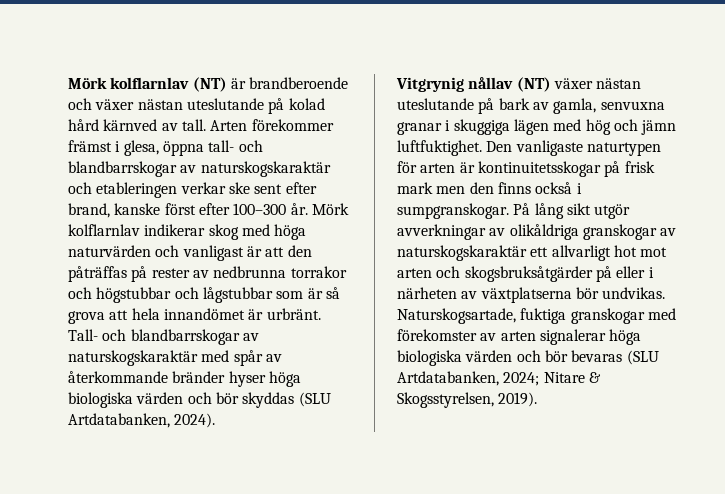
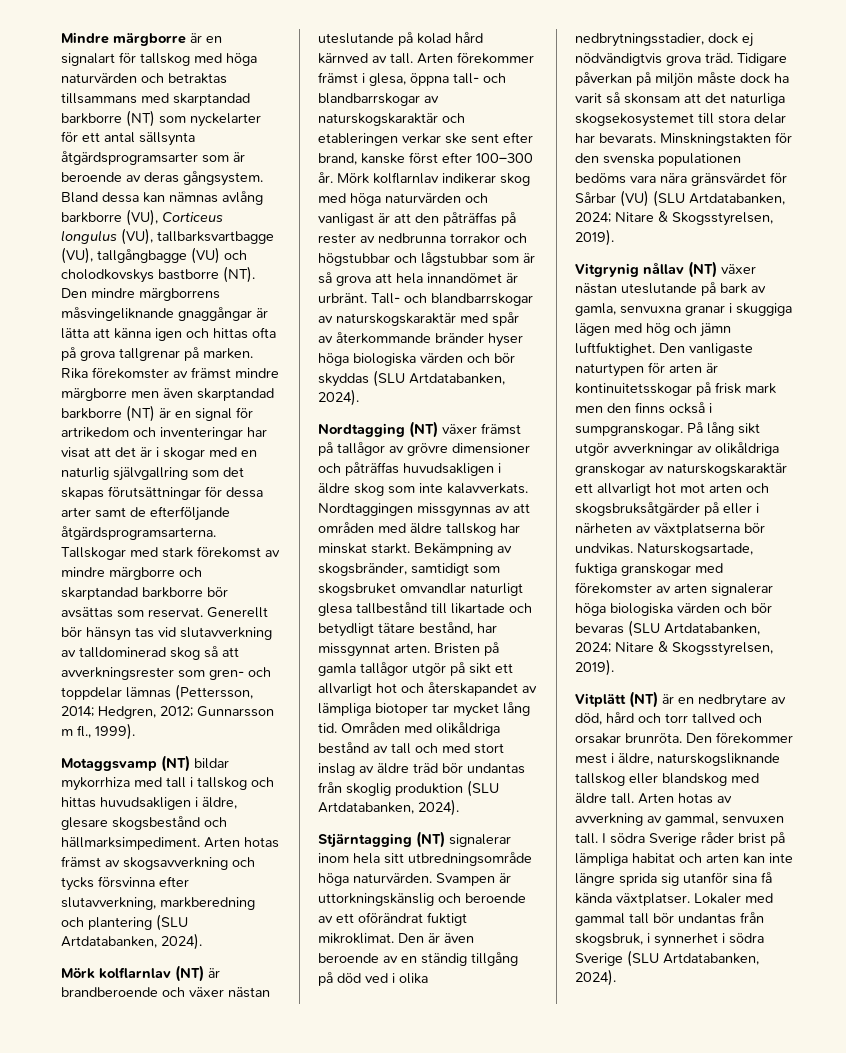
(68, 83) none -> [61,32,222,46] [61,52,257,66] [61,73,227,84] [61,93,250,106] [61,110,261,127] [61,131,195,146] [61,151,245,165] [61,171,263,186] [61,191,263,205] [61,209,223,226] [61,228,274,245] [61,247,247,264] [61,266,255,283] [61,288,220,301] [61,307,268,321] [61,327,276,341] [61,347,253,361] [61,367,279,379] [61,388,274,401] [61,405,253,422] [61,427,267,440] [61,447,257,460] [61,467,244,481] [61,486,263,500] [61,506,230,521] [61,526,216,540] [61,546,280,560] [61,567,202,580] [61,587,228,600] [61,607,268,618] [61,627,272,641] [61,646,239,660] [61,667,271,680] [61,684,253,701] [61,706,274,719] [61,723,135,740] [61,755,229,772] [61,777,274,791] [61,797,237,810] [61,816,227,830] [61,837,279,850] [61,856,255,870] [61,876,189,891] [61,897,255,910] [61,914,188,931] [61,933,202,950] Mindre märgborre är en signalart för tallskog med höga naturvärden och betraktas tillsammans med skarptandad barkborre (NT) som nyckelarter för ett antal sällsynta åtgärdsprogramsarter som är beroende av deras gångsystem. Bland dessa kan nämnas avlång barkborre (VU), Corticeus longulus (VU), tallbarksvartbagge (VU), tallgångbagge (VU) och cholodkovskys bastborre (NT). Den mindre märgborrens måsvingeliknande gnaggångar är lätta att känna igen och hittas ofta på grova tallgrenar på marken. Rika förekomster av främst mindre märgborre men även skarptandad barkborre (NT) är en signal för artrikedom och inventeringar har visat att det är i skogar med en naturlig självgallring som det skapas förutsättningar för dessa arter samt de efterföljande åtgärdsprogramsarterna. Tallskogar med stark förekomst av mindre märgborre och skarptandad barkborre bör avsättas som reservat. Generellt bör hänsyn tas vid slutavverkning av talldominerad skog så att avverkningsrester som gren- och toppdelar lämnas (Pettersson, 2014; Hedgren, 2012; Gunnarsson m fl., 1999). // Motaggsvamp (NT) bildar mykorrhiza med tall i tallskog och hittas huvudsakligen i äldre, glesare skogsbestånd och hällmarksimpediment. Arten hotas främst av skogsavverkning och tycks försvinna efter slutavverkning, markberedning och plantering (SLU Artdatabanken, 2024). //
(216, 420) none -> [318,421,521,438] [318,442,530,456] [318,462,501,476] [318,483,528,496] [318,503,530,517] [318,522,520,536] [318,543,512,556] [318,563,500,576] [318,583,523,596] [318,602,532,616] [318,622,497,637] [318,642,499,657] [318,662,513,676] [318,682,537,696] [318,702,530,717] [318,722,500,736] [318,742,504,754] [318,763,525,776] [318,780,499,797] [318,799,459,816] [318,831,511,848] [318,852,532,866] [318,873,511,886] [318,893,526,906] [318,912,467,926] [318,933,474,944] [318,952,518,966] [318,972,428,986] [575,33,753,47] [575,53,787,66] [575,72,789,87] [575,92,785,106] [575,113,786,127] [575,132,792,146] [575,153,741,166] [575,172,787,186] [575,190,785,207] [575,211,773,226] [575,229,614,246] // Nordtagging (NT) växer främst på tallågor av grövre dimensioner och påträffas huvudsakligen i äldre skog som inte kalavverkats. Nordtaggingen missgynnas av att områden med äldre tallskog har minskat starkt. Bekämpning av skogsbränder, samtidigt som skogsbruket omvandlar naturligt glesa tallbestånd till likartade och betydligt tätare bestånd, har missgynnat arten. Bristen på gamla tallågor utgör på sikt ett allvarligt hot och återskapandet av lämpliga biotoper tar mycket lång tid. Områden med olikåldriga bestånd av tall och med stort inslag av äldre träd bör undantas från skoglig produktion (SLU Artdatabanken, 2024). // Stjärntagging (NT) signalerar inom hela sitt utbredningsområde höga naturvärden. Svampen är uttorkningskänslig och beroende av ett oförändrat fuktigt mikroklimat. Den är även beroende av en ständig tillgång på död ved i olika nedbrytningsstadier, dock ej nödvändigtvis grova träd. Tidigare påverkan på miljön måste dock ha varit så skonsam att det naturliga skogsekosystemet till stora delar har bevarats. Minskningstakten för den svenska populationen bedöms vara nära gränsvärdet för Sårbar (VU) (SLU Artdatabanken, 2024; Nitare & Skogsstyrelsen, 2019).
(538, 399) none -> [575,691,786,708] [575,712,762,725] [575,732,793,744] [575,753,780,766] [575,773,759,786] [575,793,732,804] [575,813,784,826] [575,832,785,846] [575,853,793,866] [575,872,772,886] [575,893,773,906] [575,912,764,926] [575,933,764,947] [575,950,759,967] [575,969,616,986] // Vitplätt (NT) är en nedbrytare av död, hård och torr tallved och orsakar brunröta. Den förekommer mest i äldre, naturskogsliknande tallskog eller blandskog med äldre tall. Arten hotas av avverkning av gammal, senvuxen tall. I södra Sverige råder brist på lämpliga habitat och arten kan inte längre sprida sig utanför sina få kända växtplatser. Lokaler med gammal tall bör undantas från skogsbruk, i synnerhet i södra Sverige (SLU Artdatabanken, 2024).

